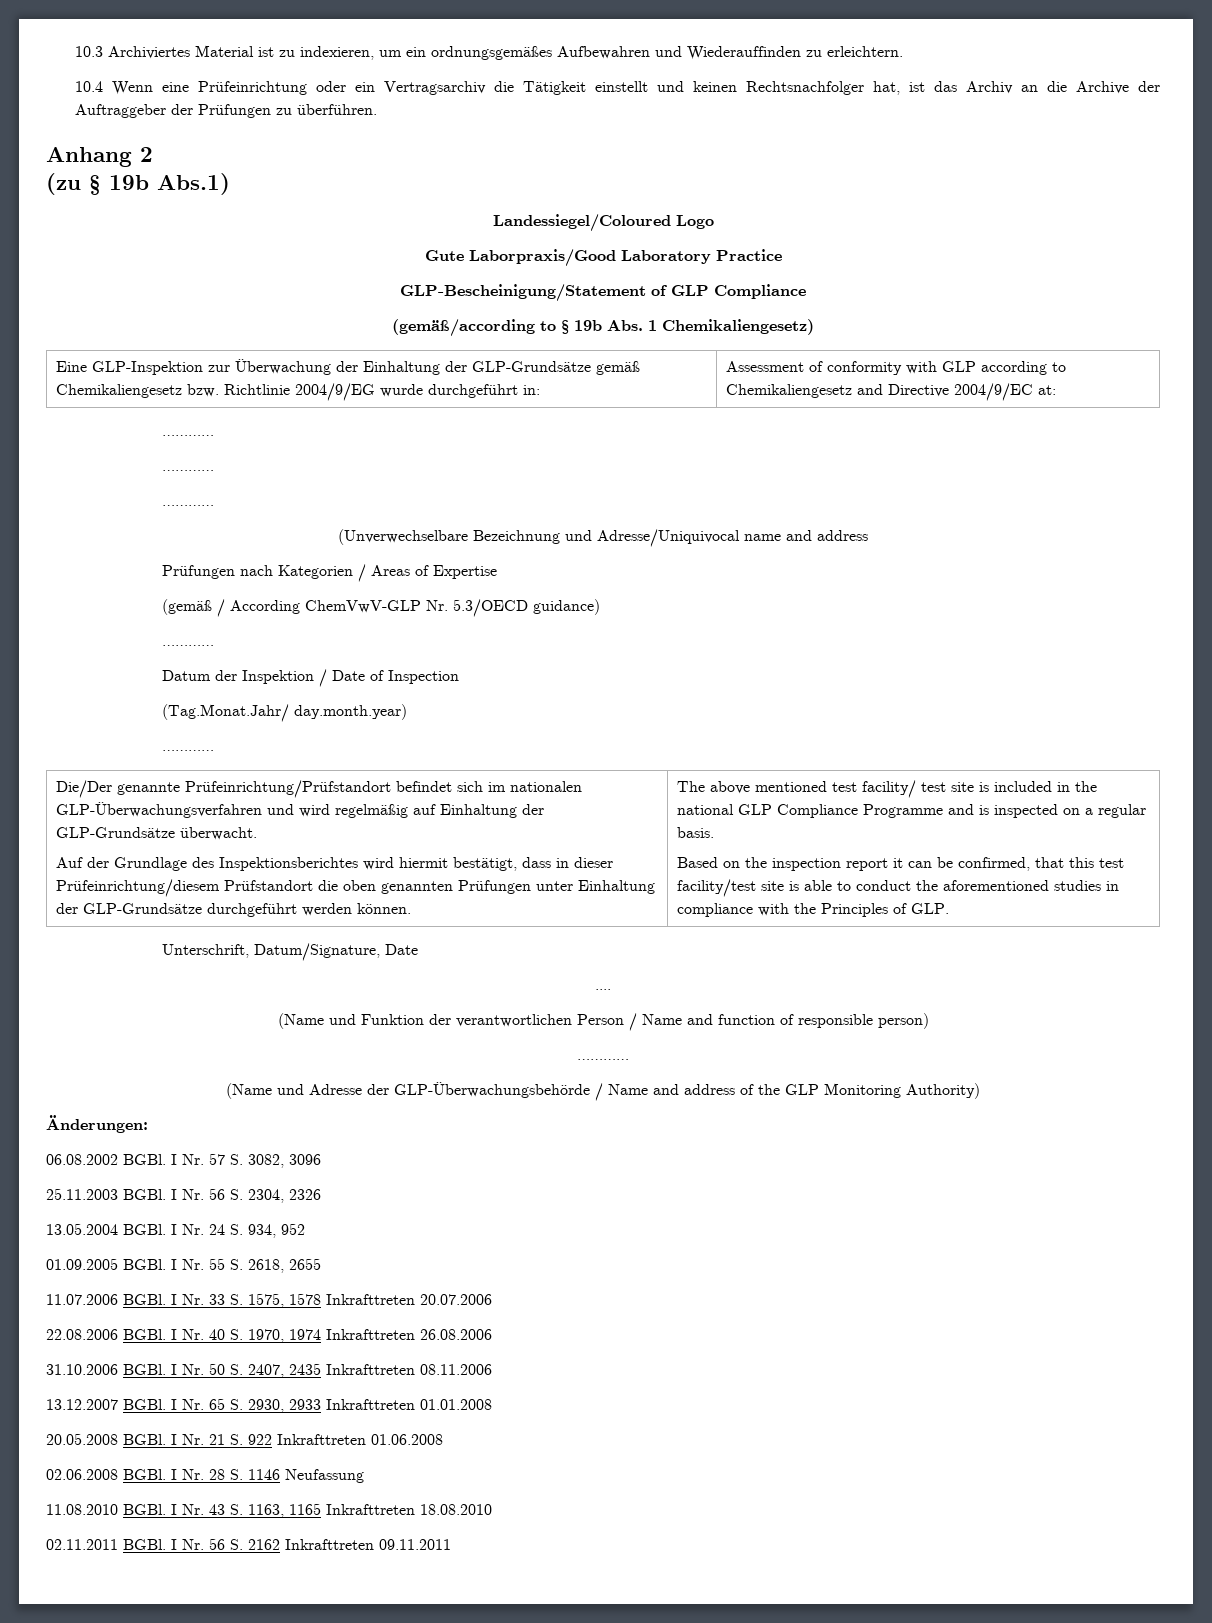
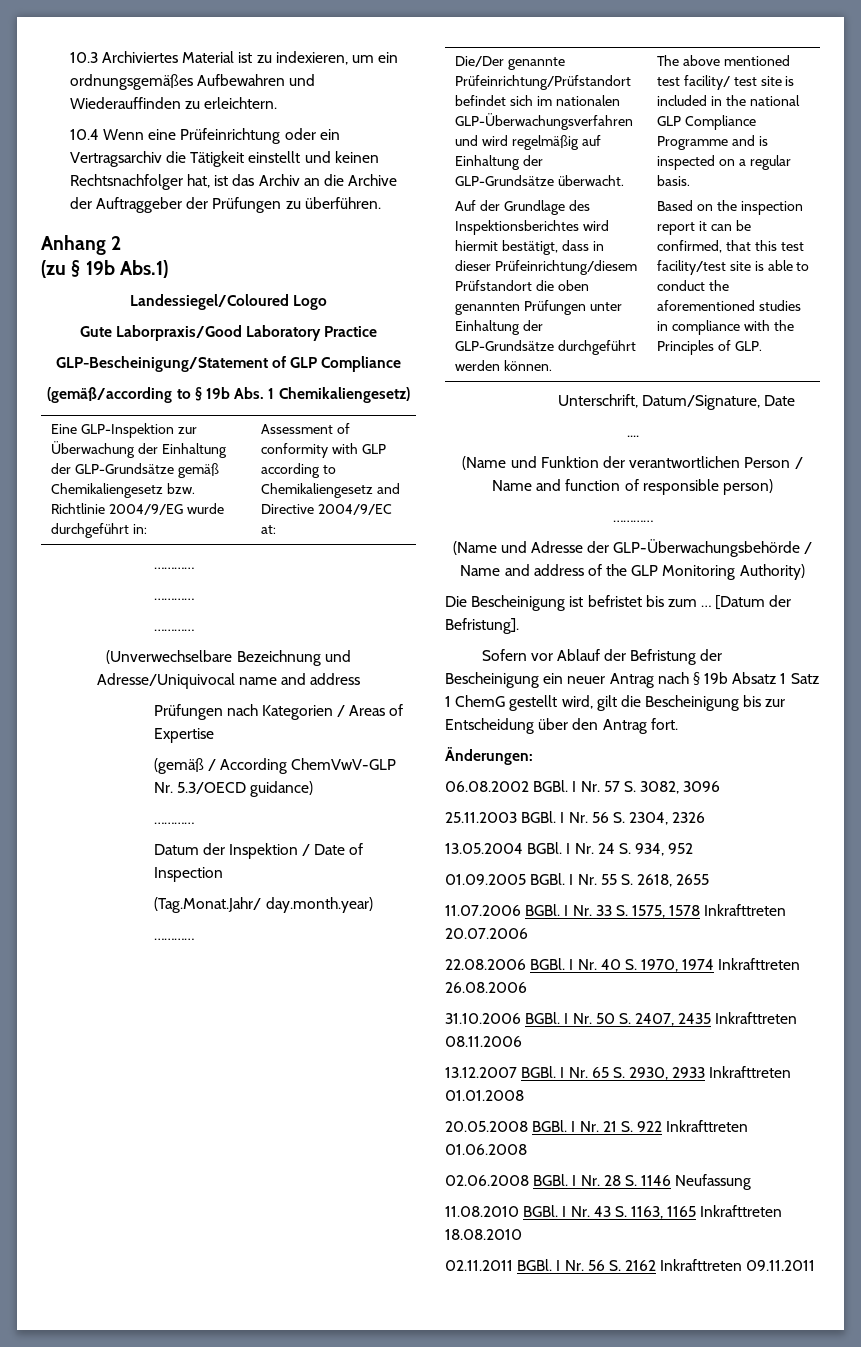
(980, 1091) none -> [445,595,792,611] [445,618,519,634] [481,649,723,665] [445,672,819,688] [445,695,786,711] [445,718,678,734] // Die Bescheinigung ist befristet bis zum … [Datum der Befristung]. // Sofern vor Ablauf der Befristung der Bescheinigung ein neuer Antrag nach § 19b Absatz 1 Satz 1 ChemG gestellt wird, gilt die Bescheinigung bis zur Entscheidung über den Antrag fort.

